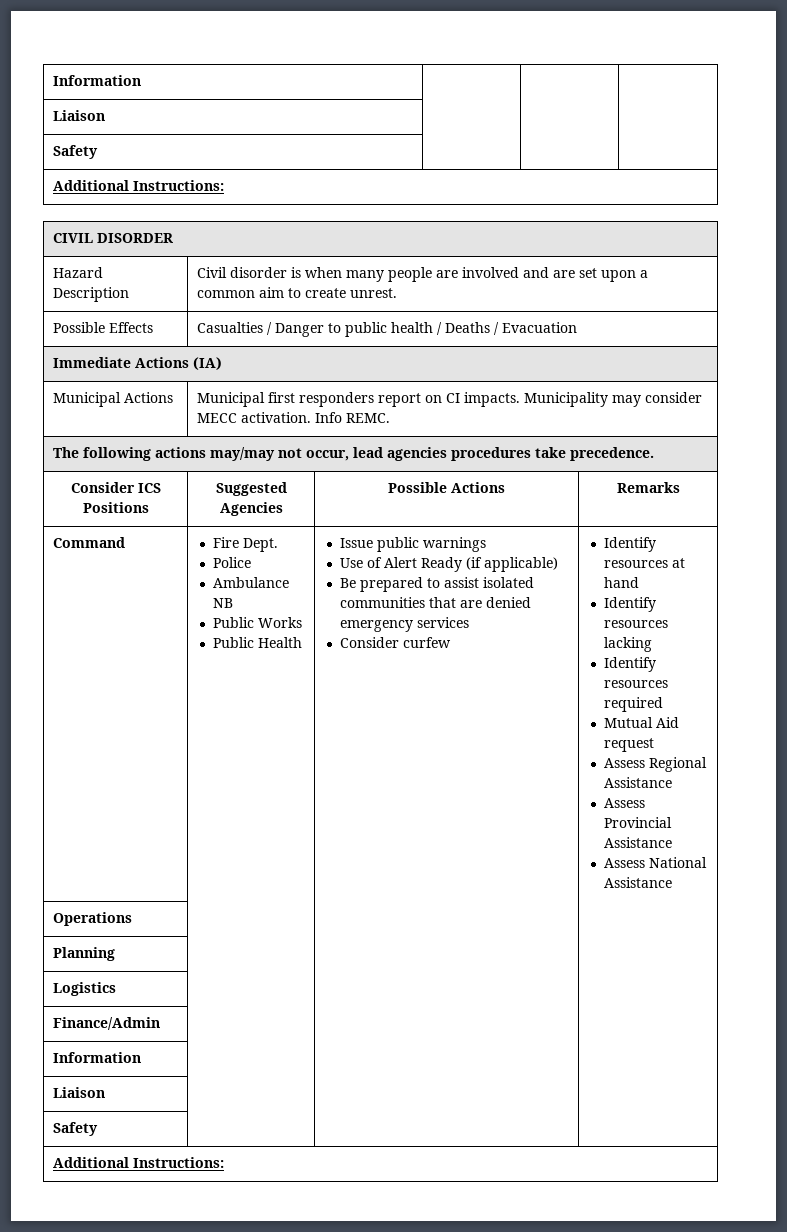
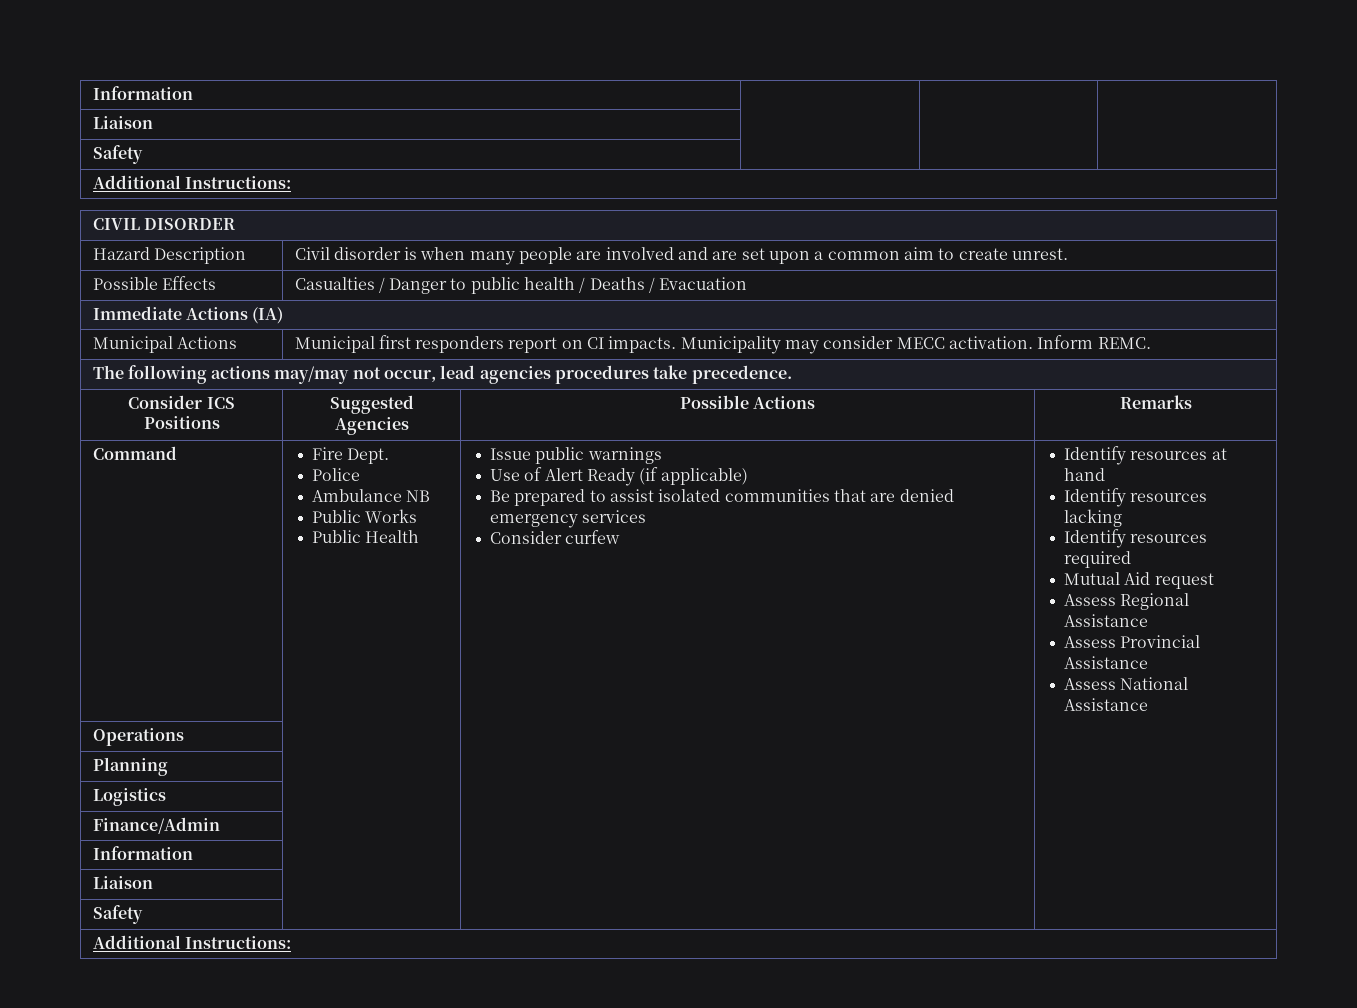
[315,412,343,423] Info -> [1037,335,1094,349] Inform

